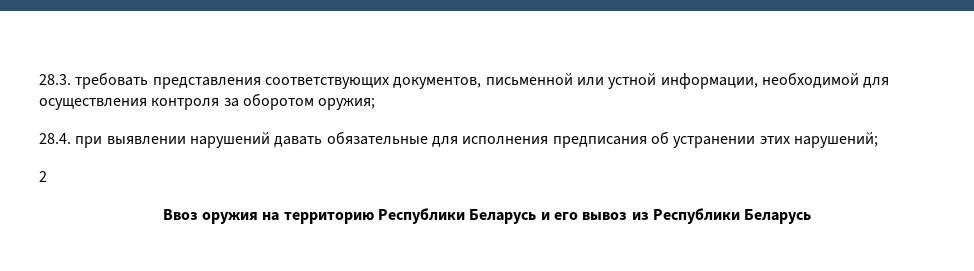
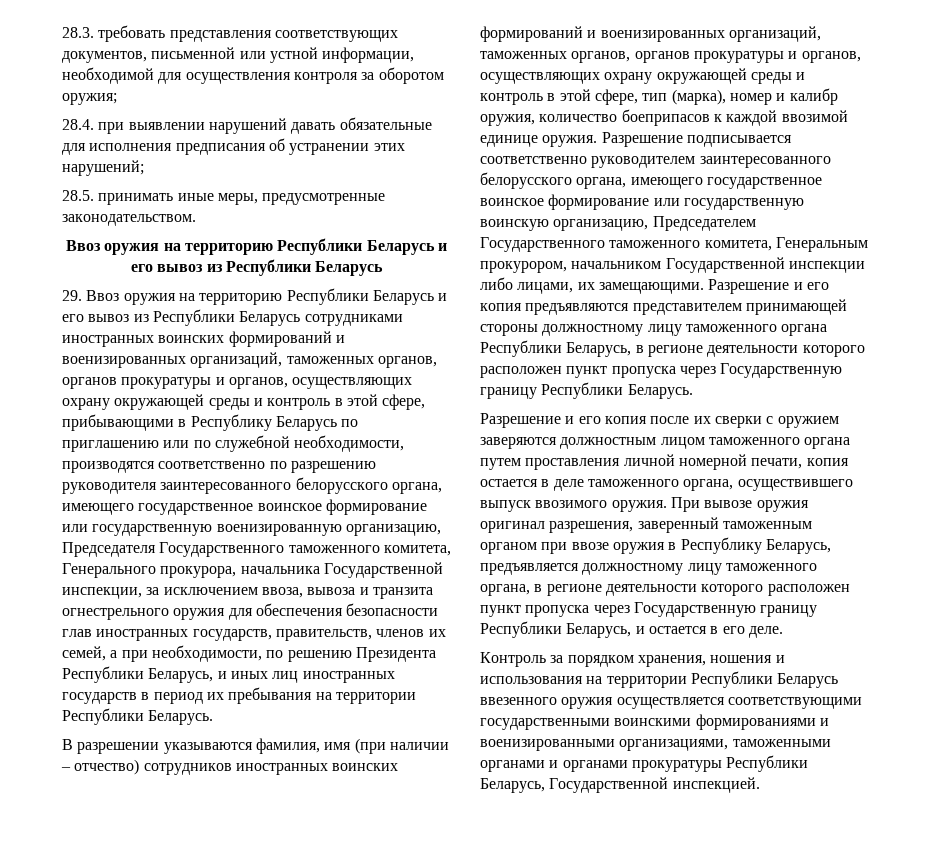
[39,171,47,182] 2 -> [62,190,386,205] [62,214,196,226] 28.5. принимать иные меры, предусмотренные законодательством.
(812, 216) none -> [62,288,448,305] [62,309,403,326] [62,331,345,347] [62,352,437,368] [62,377,413,389] [62,394,426,410] [62,414,359,431] [62,435,405,452] [62,461,376,473] [62,477,442,494] [62,499,427,515] [62,524,441,536] [62,542,451,557] [62,562,443,578] [62,587,433,599] [62,603,439,620] [62,629,446,641] [62,645,436,662] [62,666,395,683] [62,687,416,704] [62,708,214,725] [62,738,449,754] [61,759,399,775] [480,26,821,42] [480,51,861,63] [480,68,806,84] [480,88,838,105] [480,109,848,126] [480,132,792,147] [480,156,831,168] [480,172,822,189] [480,194,804,210] [480,216,756,231] [480,237,868,252] [480,257,865,273] [480,277,829,294] [480,299,847,315] [480,324,828,336] [480,340,865,357] [480,363,843,378] [480,382,693,399] [480,413,839,428] [480,437,851,449] [480,454,849,470] [480,479,853,491] [480,497,809,512] [480,517,812,533] [480,537,831,554] [480,563,817,575] [480,584,850,596] [480,602,818,617] [480,621,783,638] [480,652,785,667] [480,671,839,688] [480,697,862,709] [480,714,829,730] [480,739,831,751] [480,755,809,772] [480,777,760,793] // 29. Ввоз оружия на территорию Республики Беларусь и его вывоз из Республики Беларусь сотрудниками иностранных воинских формирований и военизированных организаций, таможенных органов, органов прокуратуры и органов, осуществляющих охрану окружающей среды и контроль в этой сфере, прибывающими в Республику Беларусь по приглашению или по служебной необходимости, производятся соответственно по разрешению руководителя заинтересованного белорусского органа, имеющего государственное воинское формирование или государственную военизированную организацию, Председателя Государственного таможенного комитета, Генерального прокурора, начальника Государственной инспекции, за исключением ввоза, вывоза и транзита огнестрельного оружия для обеспечения безопасности глав иностранных государств, правительств, членов их семей, а при необходимости, по решению Президента Республики Беларусь, и иных лиц иностранных государств в период их пребывания на территории Республики Беларусь. // В разрешении указываются фамилия, имя (при наличии – отчество) сотрудников иностранных воинских формирований и военизированных организаций, таможенных органов, органов прокуратуры и органов, осуществляющих охрану окружающей среды и контроль в этой сфере, тип (марка), номер и калибр оружия, количество боеприпасов к каждой ввозимой единице оружия. Разрешение подписывается соответственно руководителем заинтересованного белорусского органа, имеющего государственное воинское формирование или государственную воинскую организацию, Председателем Государственного таможенного комитета, Генеральным прокурором, начальником Государственной инспекции либо лицами, их замещающими. Разрешение и его копия предъявляются представителем принимающей стороны должностному лицу таможенного органа Республики Беларусь, в регионе деятельности которого расположен пункт пропуска через Государственную границу Республики Беларусь. // Разрешение и его копия после их сверки с оружием заверяются должностным лицом таможенного органа путем проставления личной номерной печати, копия остается в деле таможенного органа, осуществившего выпуск ввозимого оружия. При вывозе оружия оригинал разрешения, заверенный таможенным органом при ввозе оружия в Республику Беларусь, предъявляется должностному лицу таможенного органа, в регионе деятельности которого расположен пункт пропуска через Государственную границу Республики Беларусь, и остается в его деле. // Контроль за порядком хранения, ношения и использования на территории Республики Беларусь ввезенного оружия осуществляется соответствующими государственными воинскими формированиями и военизированными организациями, таможенными органами и органами прокуратуры Республики Беларусь, Государственной инспекцией.

